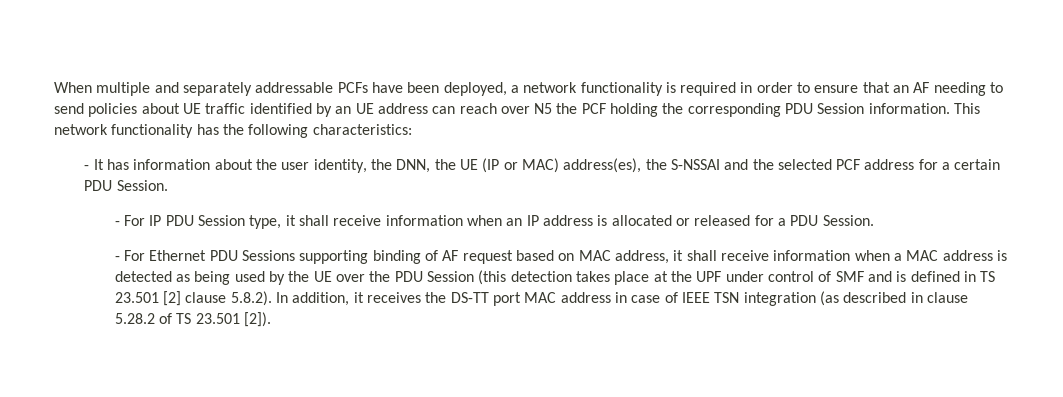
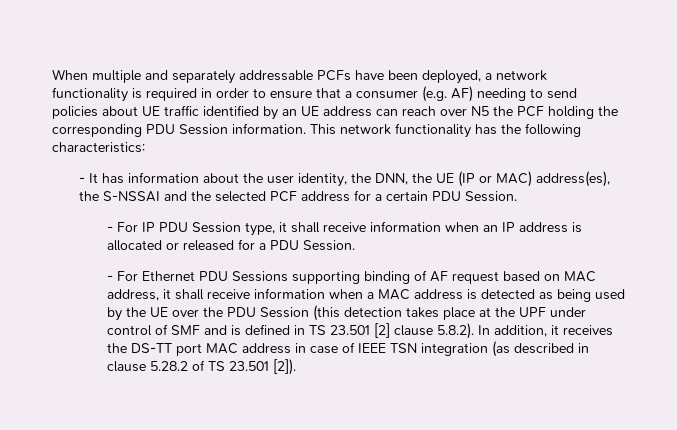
[893,82,930,93] an AF -> [345,86,473,102] a consumer (e.g. AF)

